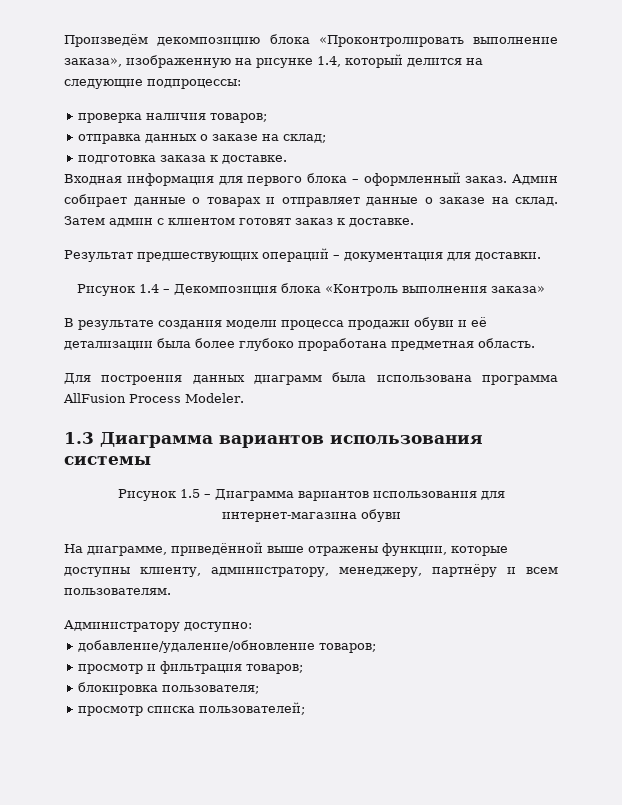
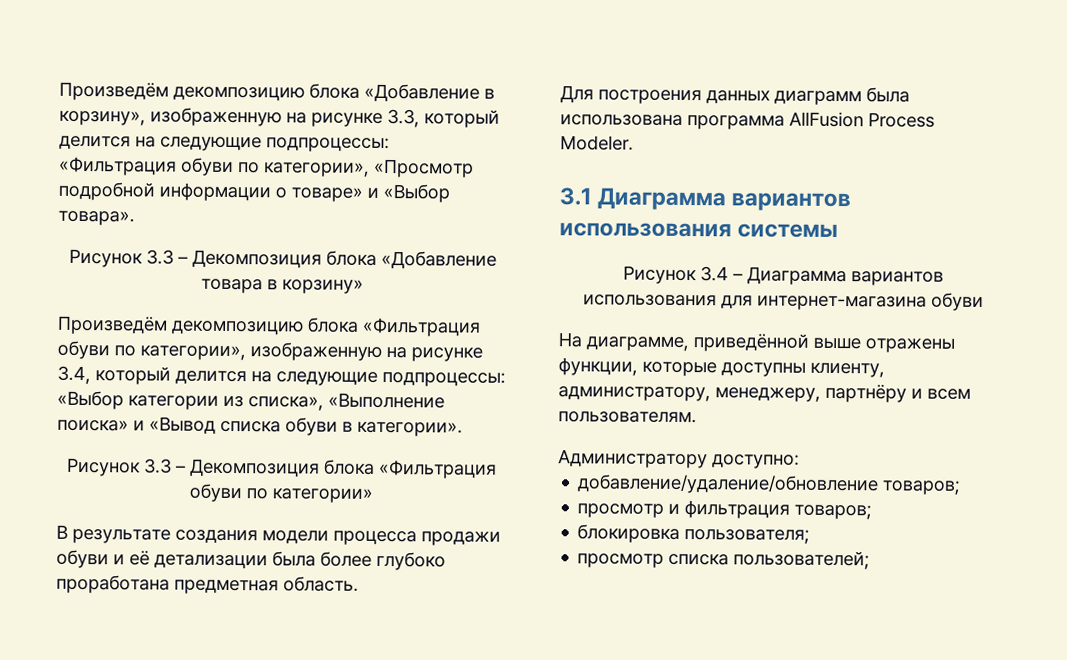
[64,34,558,47] [64,54,483,68] [64,79,241,89] [78,113,268,123] [78,134,327,144] [78,155,288,164] [64,172,558,186] [64,194,558,207] [64,216,414,227] [64,248,541,262] [77,283,545,296] Произведём декомпозицию блока «Проконтролировать выполнение заказа», изображенную на рисунке 1.4, который делится на следующие подпроцессы: // проверка наличия товаров; // отправка данных о заказе на склад; // подготовка заказа к доставке. // Входная информация для первого блока – оформленный заказ. Админ собирает данные о товарах и отправляет данные о заказе на склад. Затем админ с клиентом готовят заказ к доставке. // Результат предшествующих операций – документация для доставки. // Рисунок 1.4 – Декомпозиция блока «Контроль выполнения заказа» -> [59,81,495,103] [59,107,500,128] [59,135,390,153] [59,156,474,178] [58,181,450,203] [58,210,135,226] [68,248,497,270] [201,278,364,294] [57,315,481,337] [57,340,483,362] [57,365,506,387] [57,390,445,411] [57,416,463,437] [66,457,497,479] [188,483,373,503] Произведём декомпозицию блока «Добавление в корзину», изображенную на рисунке 3.3, который делится на следующие подпроцессы: «Фильтрация обуви по категории», «Просмотр подробной информации о товаре» и «Выбор товара». // Рисунок 3.3 – Декомпозиция блока «Добавление товара в корзину» // Произведём декомпозицию блока «Фильтрация обуви по категории», изображенную на рисунке 3.4, который делится на следующие подпроцессы: «Выбор категории из списка», «Выполнение поиска» и «Вывод списка обуви в категории». // Рисунок 3.3 – Декомпозиция блока «Фильтрация обуви по категории»
[64,432,94,444] 1.3 -> [559,187,592,206] 3.1
[179,489,200,498] 1.5 -> [700,266,729,282] 3.4

